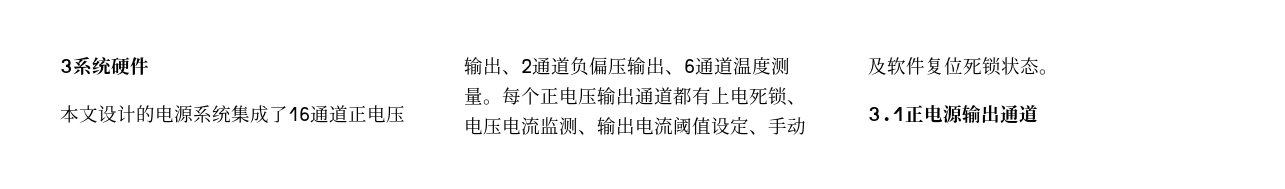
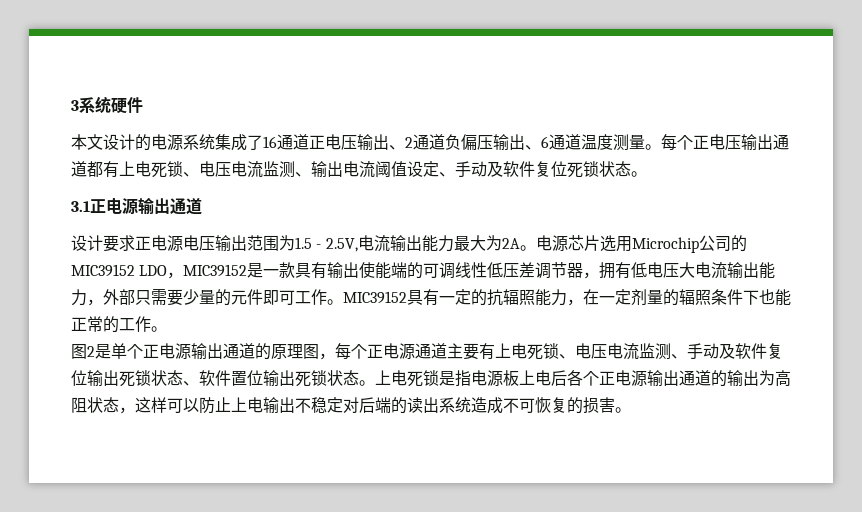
(1038, 114) none -> [71,235,747,253] [71,262,776,279] [71,289,791,306] [71,316,167,333] [71,343,783,360] [71,370,791,387] [71,397,631,414] // 设计要求正电源电压输出范围为1.5 - 2.5V,电流输出能力最大为2A。电源芯片选用Microchip公司的MIC39152 LDO，MIC39152是一款具有输出使能端的可调线性低压差调节器，拥有低电压大电流输出能力，外部只需要少量的元件即可工作。MIC39152具有一定的抗辐照能力，在一定剂量的辐照条件下也能正常的工作。 // 图2是单个正电源输出通道的原理图，每个正电源通道主要有上电死锁、电压电流监测、手动及软件复位输出死锁状态、软件置位输出死锁状态。上电死锁是指电源板上电后各个正电源输出通道的输出为高阻状态，这样可以防止上电输出不稳定对后端的读出系统造成不可恢复的损害。

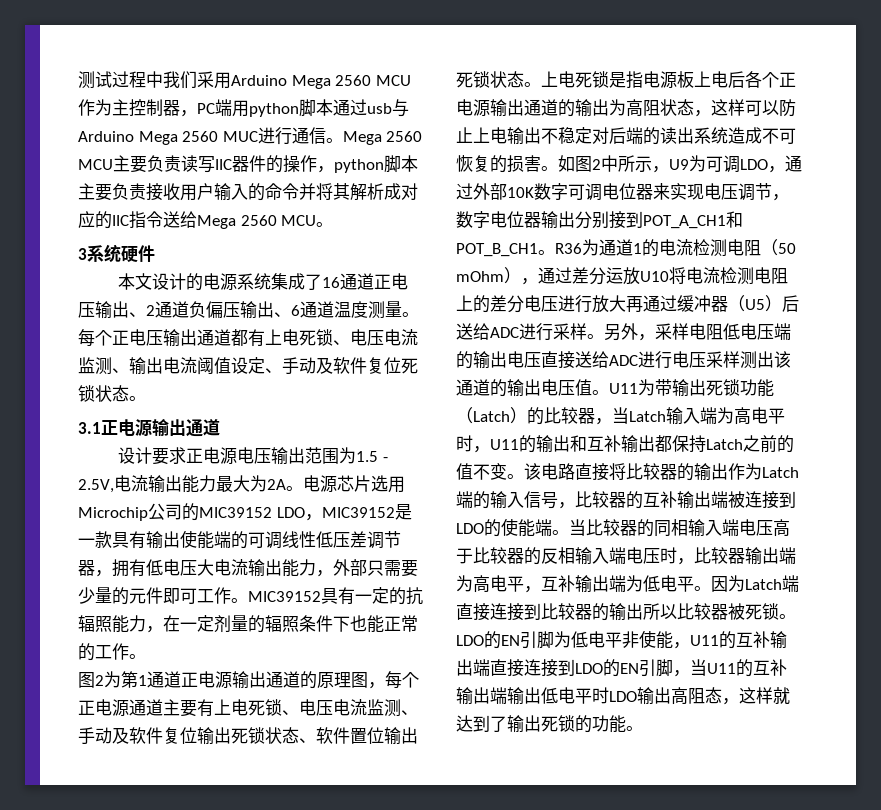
(71, 105) none -> [78,71,411,89] [78,99,409,117] [78,127,423,145] [78,155,418,173] [78,183,418,201] [78,211,334,229] 测试过程中我们采用Arduino Mega 2560 MCU作为主控制器，PC端用python脚本通过usb与Arduino Mega 2560 MUC进行通信。Mega 2560 MCU主要负责读写IIC器件的操作，python脚本主要负责接收用户输入的命令并将其解析成对应的IIC指令送给Mega 2560 MCU。 //
[95,343,143,359] 是单个 -> [104,671,181,688] 为第1通道
(631, 410) none -> [558,155,802,173] [456,183,789,201] [456,211,743,229] [456,239,796,257] [456,267,788,285] [456,295,799,313] [456,323,791,341] [456,351,791,369] [456,379,774,397] [456,407,785,425] [456,435,794,453] [456,463,799,481] [456,491,796,509] [456,518,790,537] [456,547,796,565] [456,575,799,593] [456,603,796,621] [456,630,787,649] [456,659,787,677] [456,687,790,705] [456,715,643,733] 如图2中所示，U9为可调LDO，通过外部10K数字可调电位器来实现电压调节，数字电位器输出分别接到POT_A_CH1和POT_B_CH1。R36为通道1的电流检测电阻（50 mOhm），通过差分运放U10将电流检测电阻上的差分电压进行放大再通过缓冲器（U5）后送给ADC进行采样。另外，采样电阻低电压端的输出电压直接送给ADC进行电压采样测出该通道的输出电压值。U11为带输出死锁功能（Latch）的比较器，当Latch输入端为高电平时，U11的输出和互补输出都保持Latch之前的值不变。该电路直接将比较器的输出作为Latch端的输入信号，比较器的互补输出端被连接到LDO的使能端。当比较器的同相输入端电压高于比较器的反相输入端电压时，比较器输出端为高电平，互补输出端为低电平。因为Latch端直接连接到比较器的输出所以比较器被死锁。LDO的EN引脚为低电平非使能，U11的互补输出端直接连接到LDO的EN引脚，当U11的互补输出端输出低电平时LDO输出高阻态，这样就达到了输出死锁的功能。

